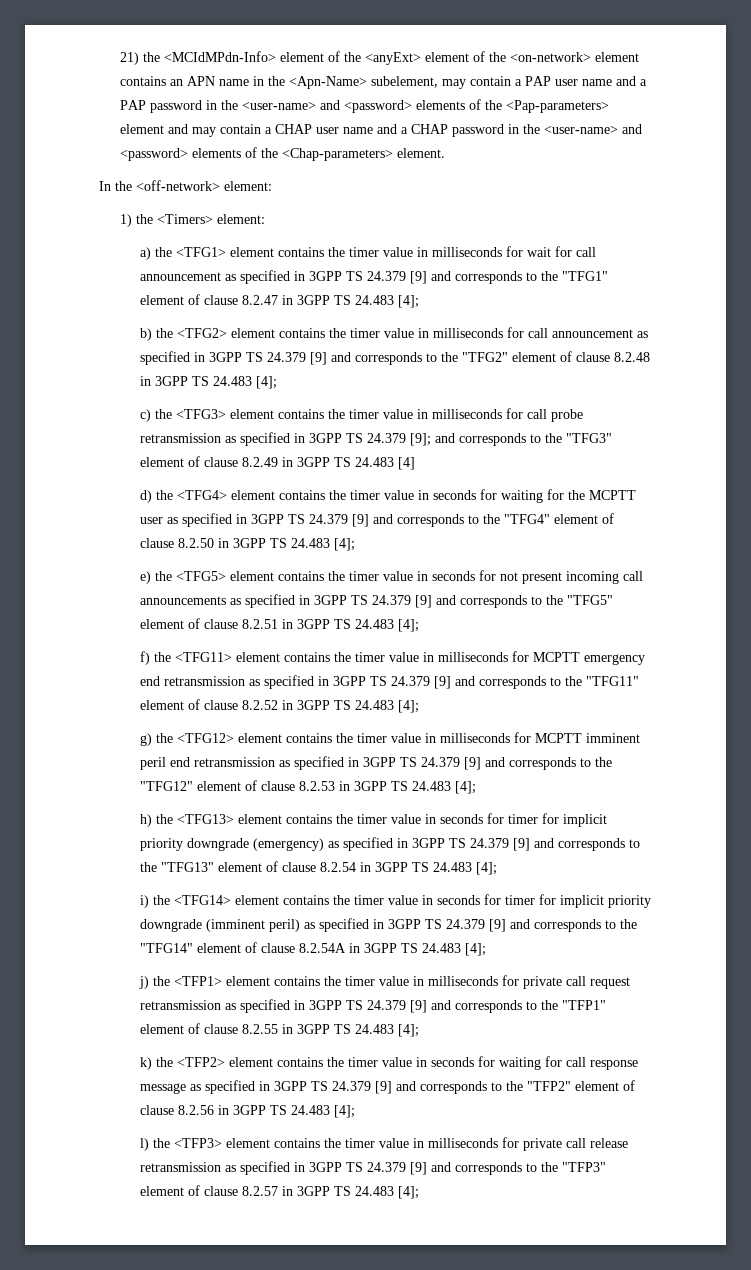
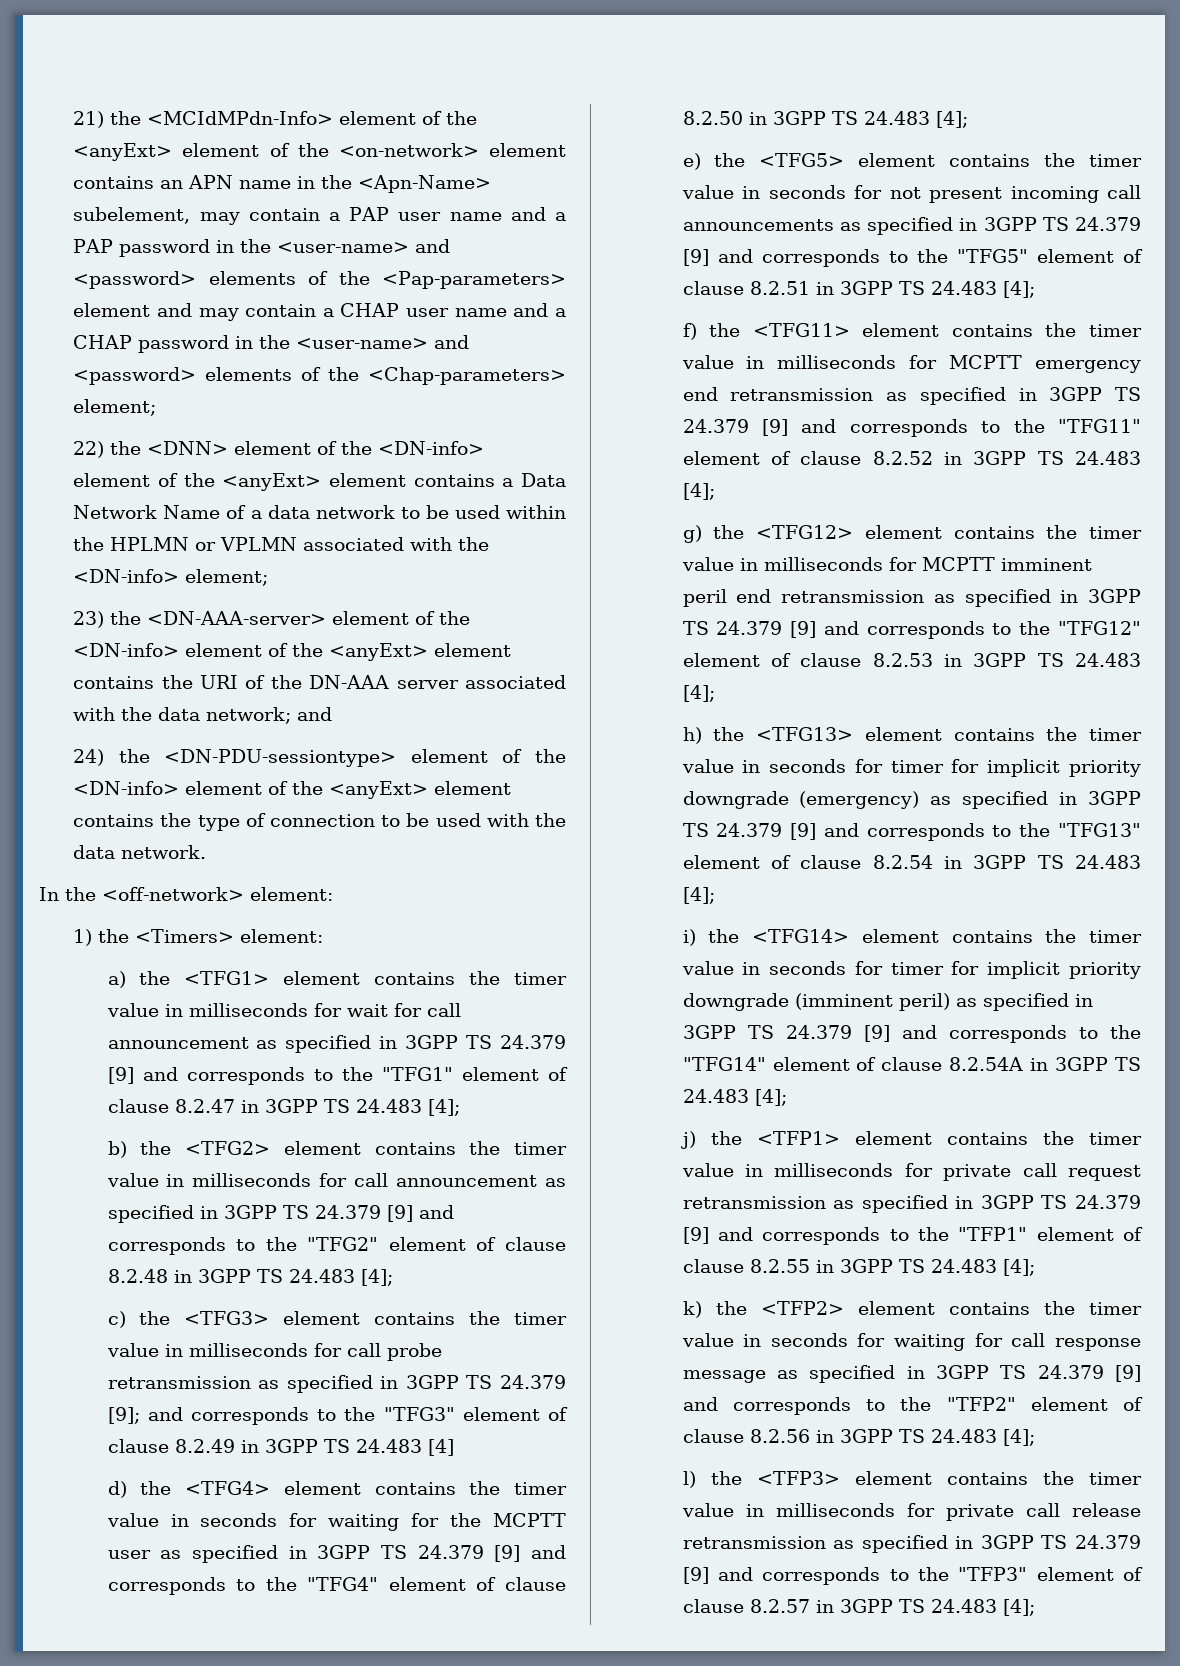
[396,148,445,158] element. -> [73,399,157,416] [73,441,485,458] [73,473,566,491] [73,505,566,519] [73,537,490,551] [73,569,269,586] [73,611,471,628] [73,643,512,661] [73,675,566,689] [73,707,333,724] [73,749,566,767] [73,781,512,799] [73,813,567,831] [73,845,207,859] element; // 22) the <DNN> element of the <DN-info> element of the <anyExt> element contains a Data Network Name of a data network to be used within the HPLMN or VPLMN associated with the <DN-info> element; // 23) the <DN-AAA-server> element of the <DN-info> element of the <anyExt> element contains the URI of the DN-AAA server associated with the data network; and // 24) the <DN-PDU-sessiontype> element of the <DN-info> element of the <anyExt> element contains the type of connection to be used with the data network.

